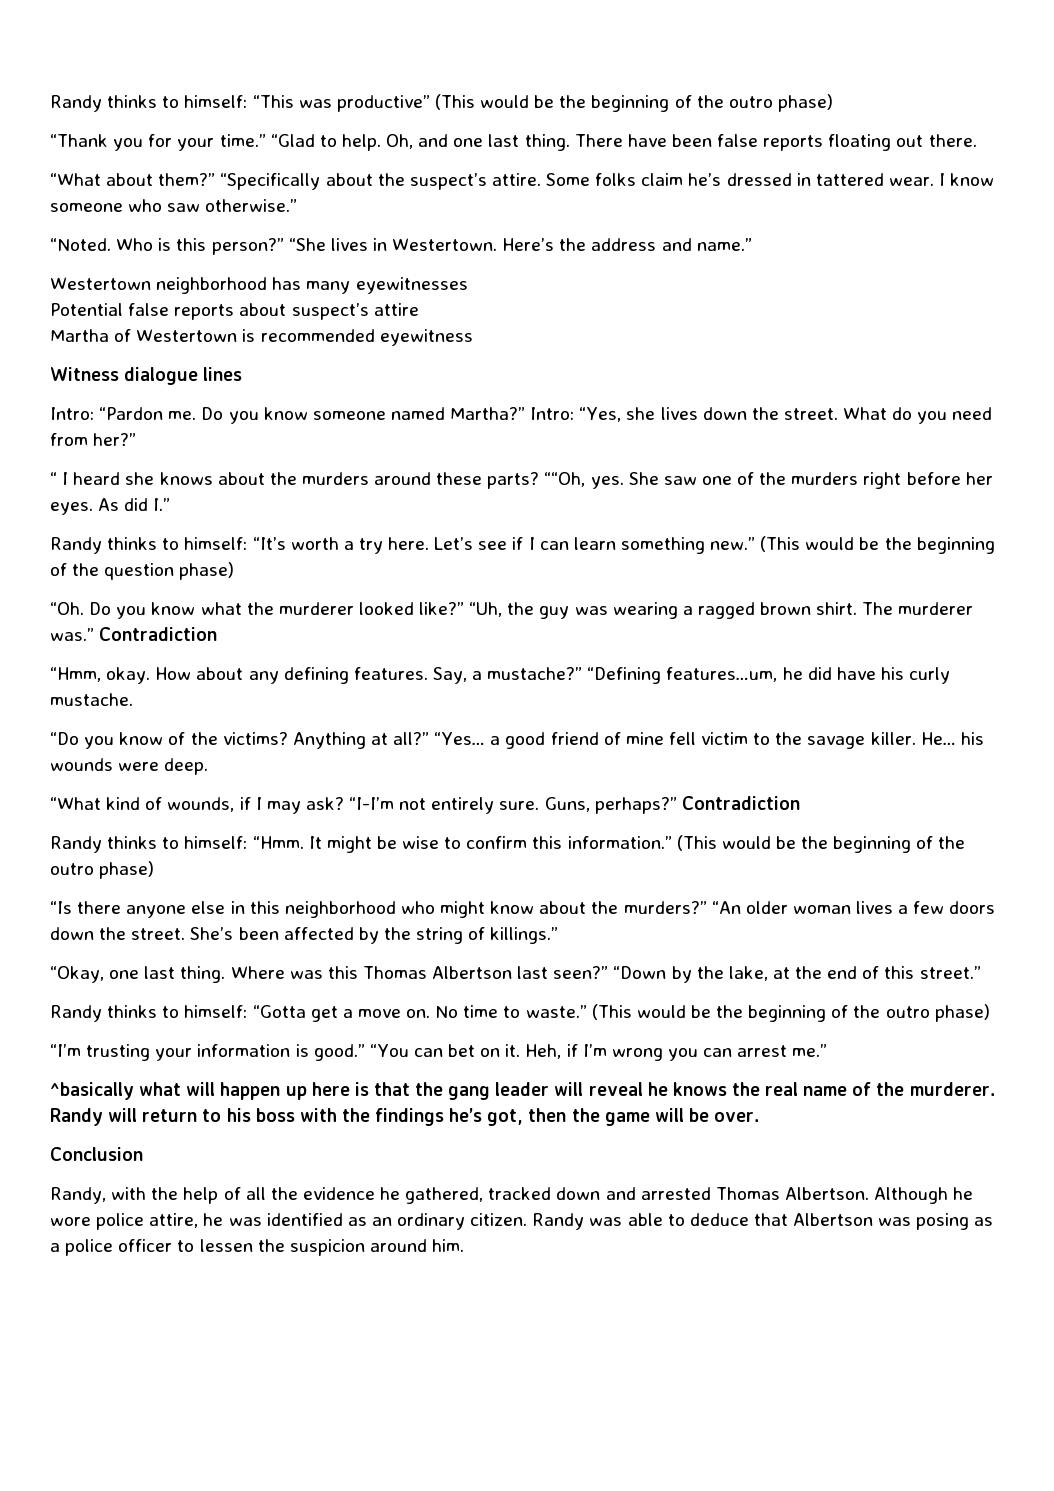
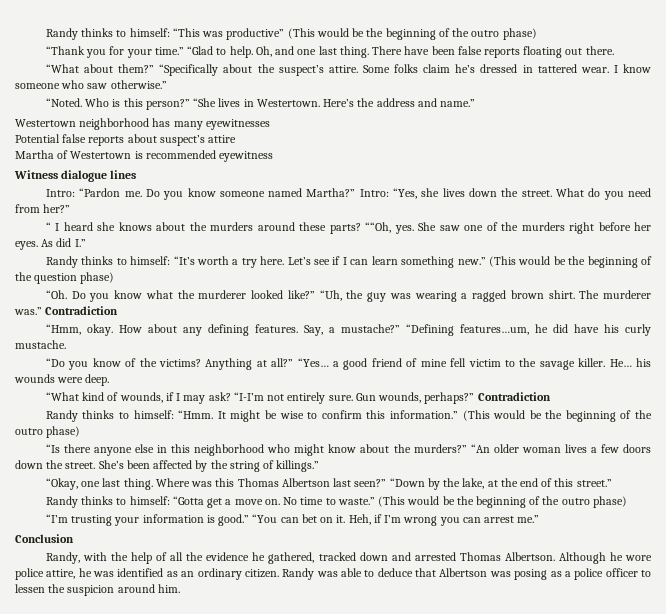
[544,797,590,812] Guns, -> [355,392,422,403] Gun wounds,
[50,1082,995,1100] [50,1108,760,1126] // ^basically what will happen up here is that the gang leader will reveal he knows the real name of the murderer. Randy will return to his boss with the findings he’s got, then the game will be over. -> (540, 519) none

